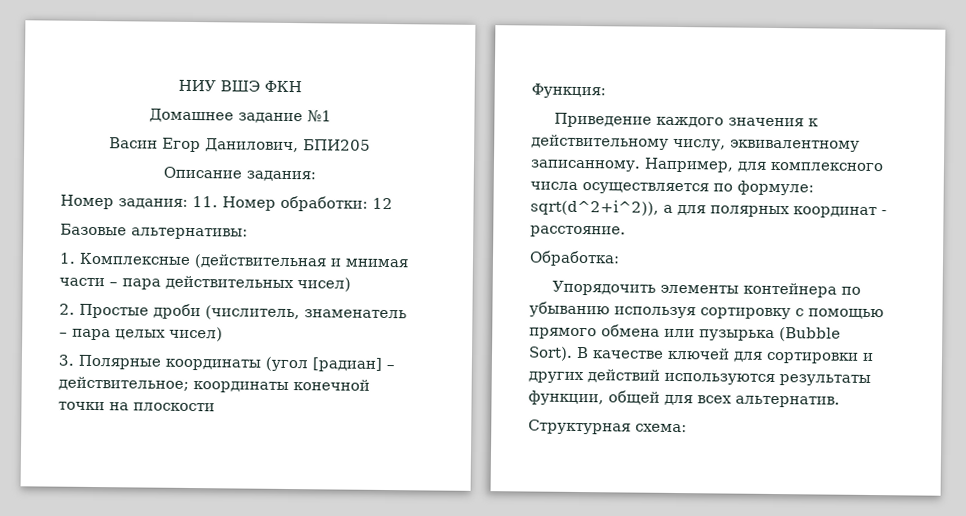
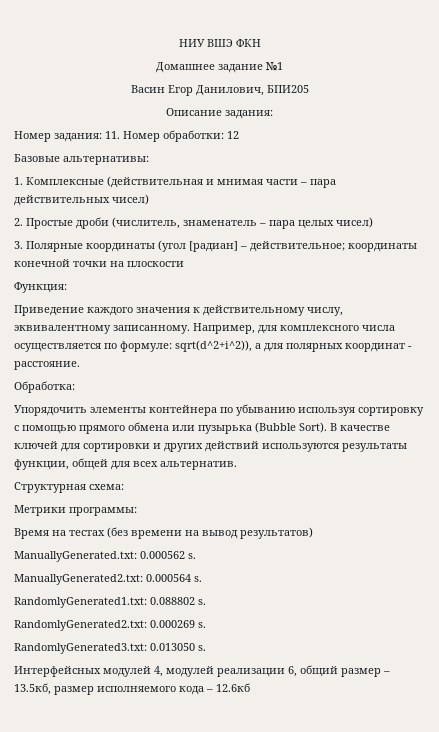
(687, 428) none -> [14,505,137,516] [14,527,313,539] [14,551,196,562] [14,574,202,585] [14,597,206,608] [14,620,206,631] [14,643,206,654] [14,665,390,677] [14,683,250,695] // Метрики программы: // Время на тестах (без времени на вывод результатов) // ManuallyGenerated.txt: 0.000562 s. // ManuallyGenerated2.txt: 0.000564 s. // RandomlyGenerated1.txt: 0.088802 s. // RandomlyGenerated2.txt: 0.000269 s. // RandomlyGenerated3.txt: 0.013050 s. // Интерфейсных модулей 4, модулей реализации 6, общий размер – 13.5кб, размер исполняемого кода – 12.6кб

